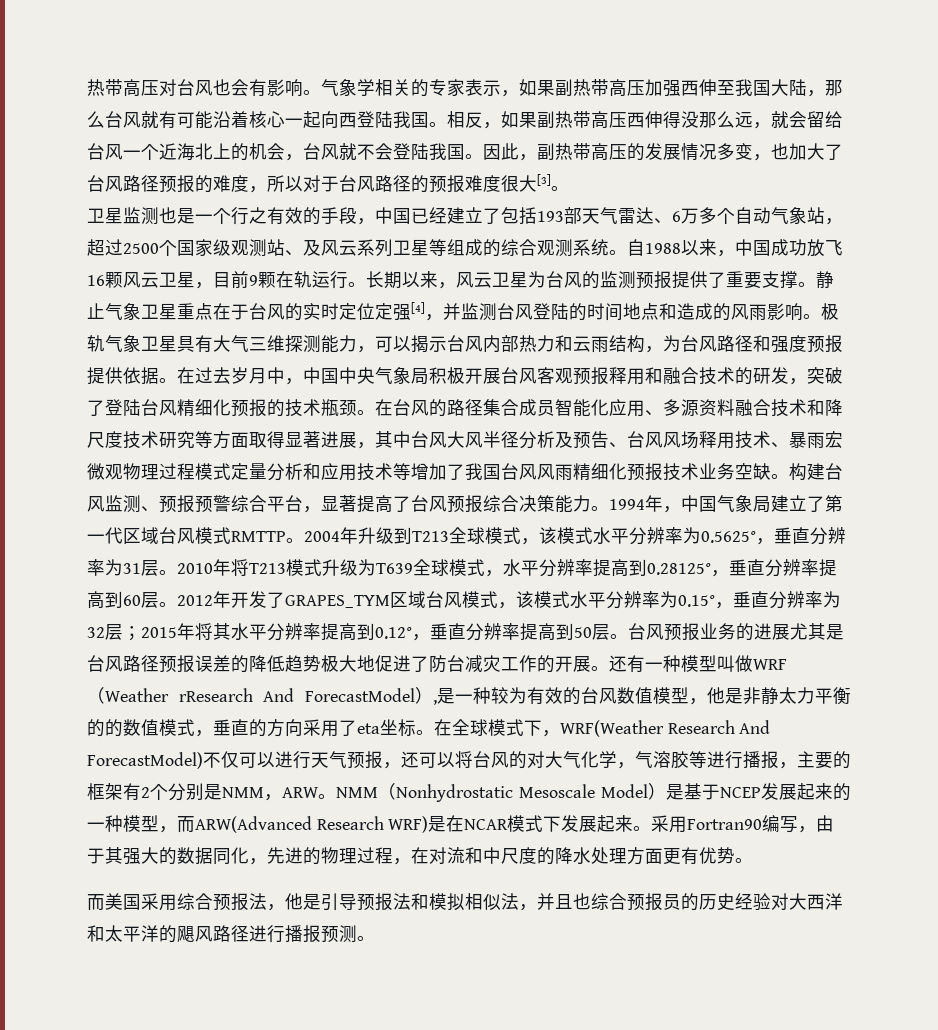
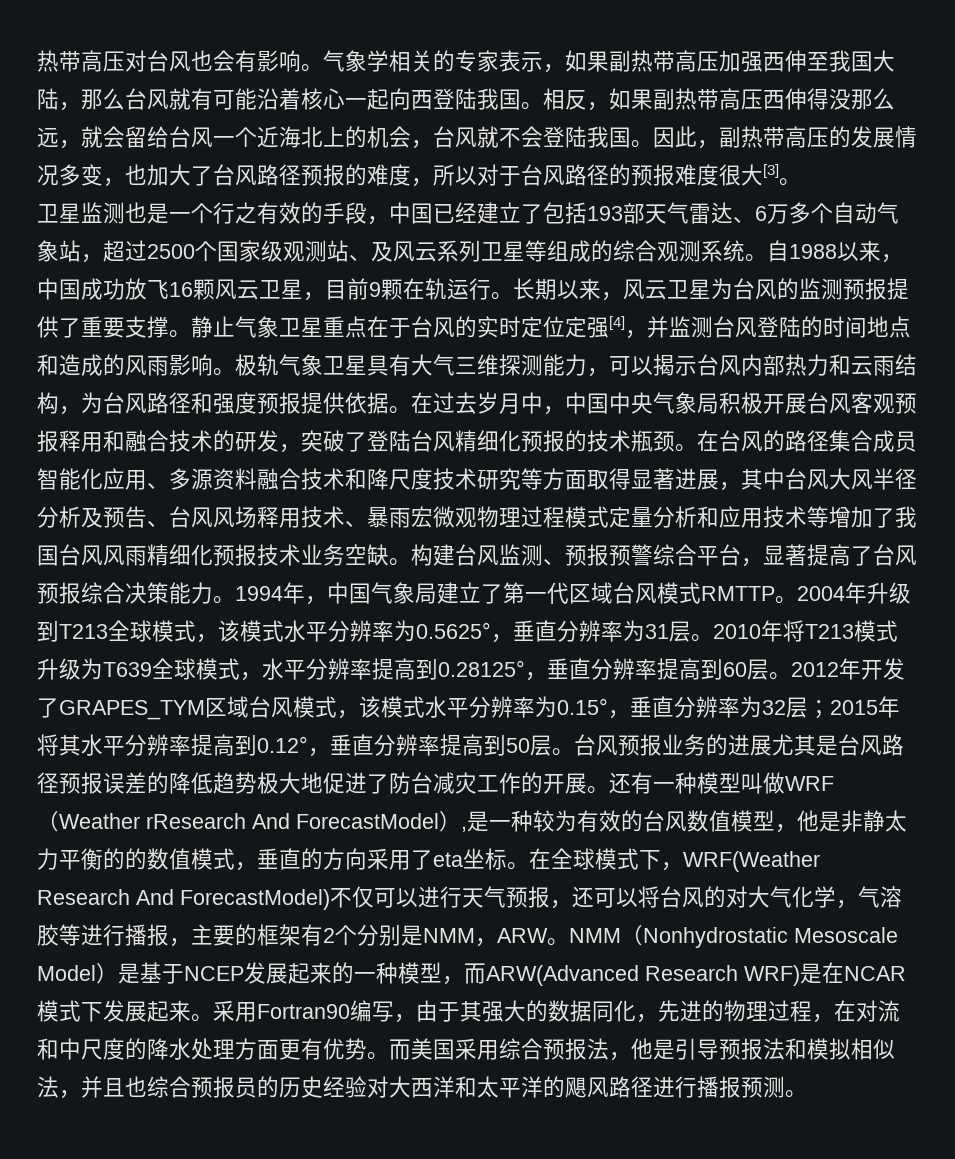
(753, 860) // -> (389, 1056) none

